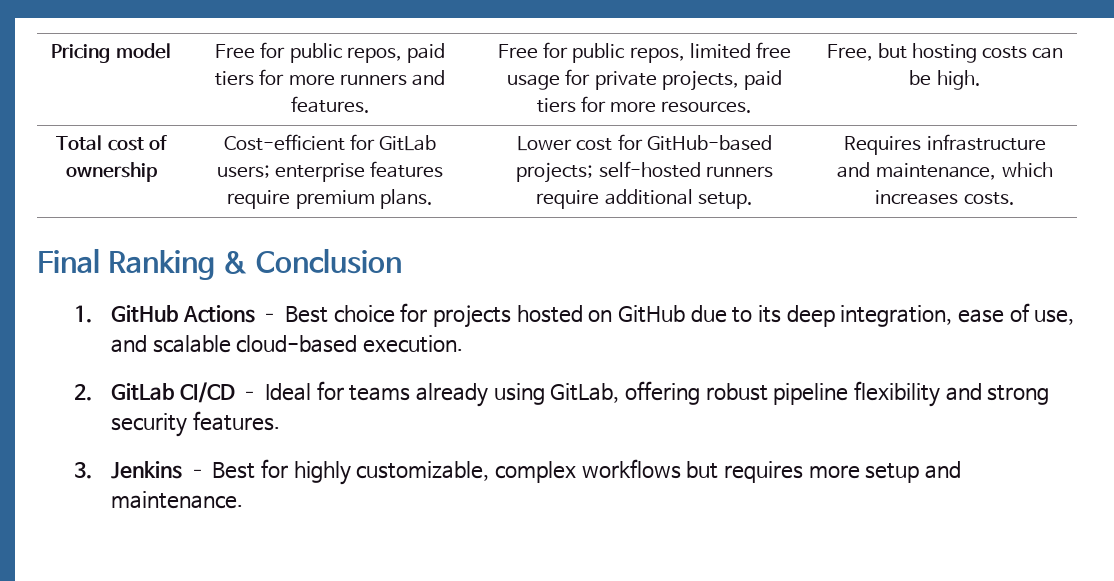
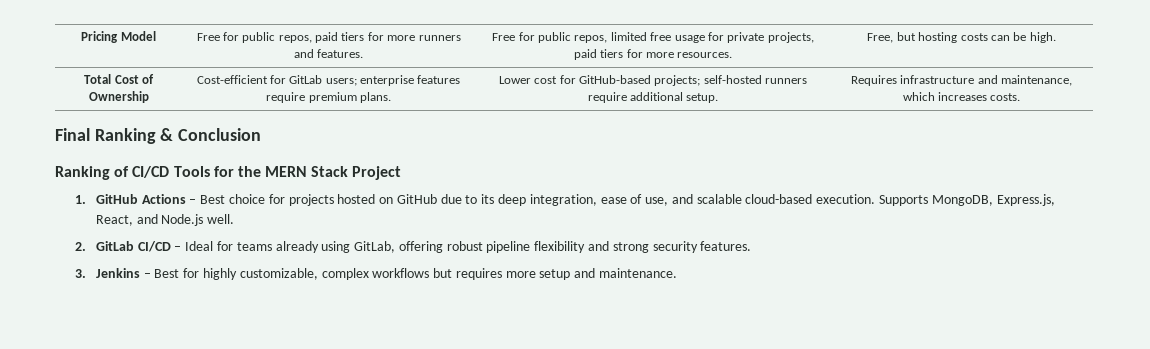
[115,43,171,59] model -> [120,31,156,41] Model
[107,135,167,151] [65,162,157,182] cost of ownership -> [114,74,154,84] [88,91,149,103] Cost of Ownership
(403, 261) none -> [55,166,402,180] // Ranking of CI/CD Tools for the MERN Stack Project
(463, 344) none -> [879,194,1055,206] [95,214,235,226] Supports MongoDB, Express.js, React, and Node.js well.

